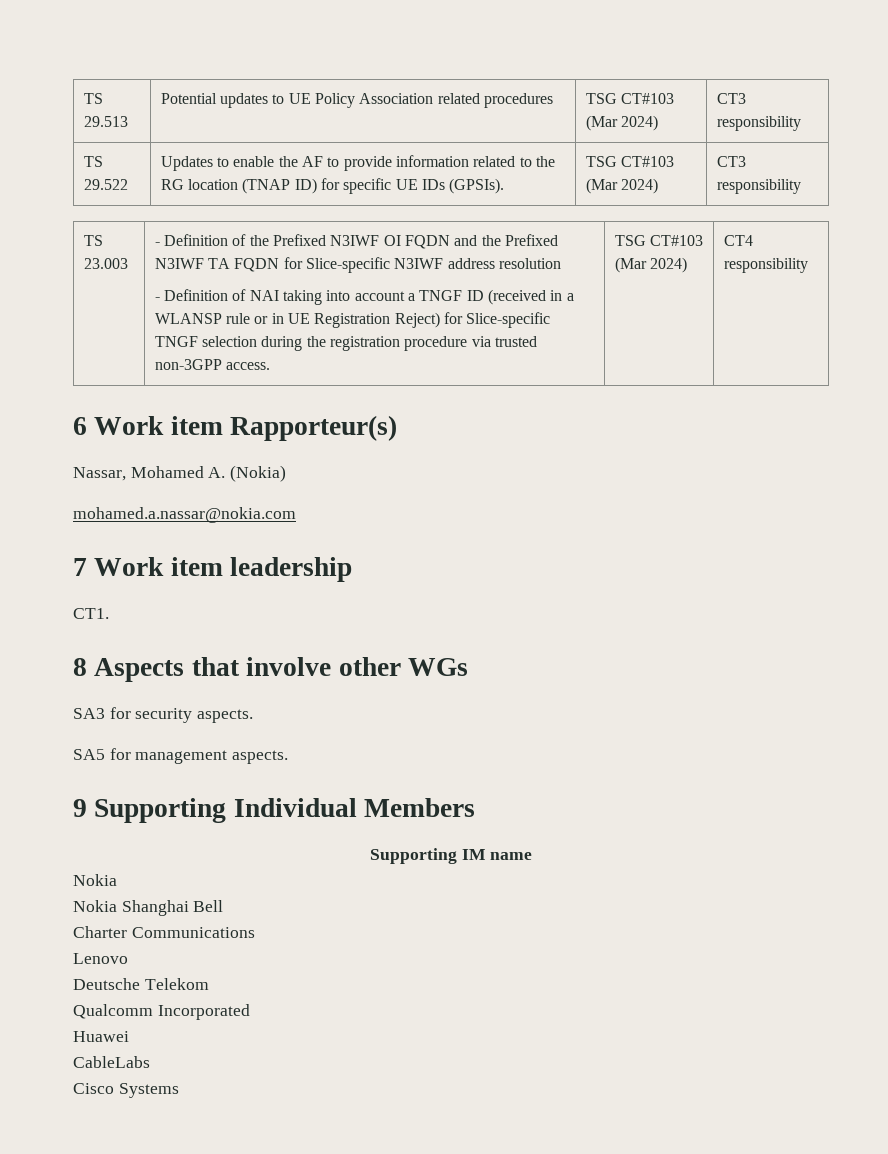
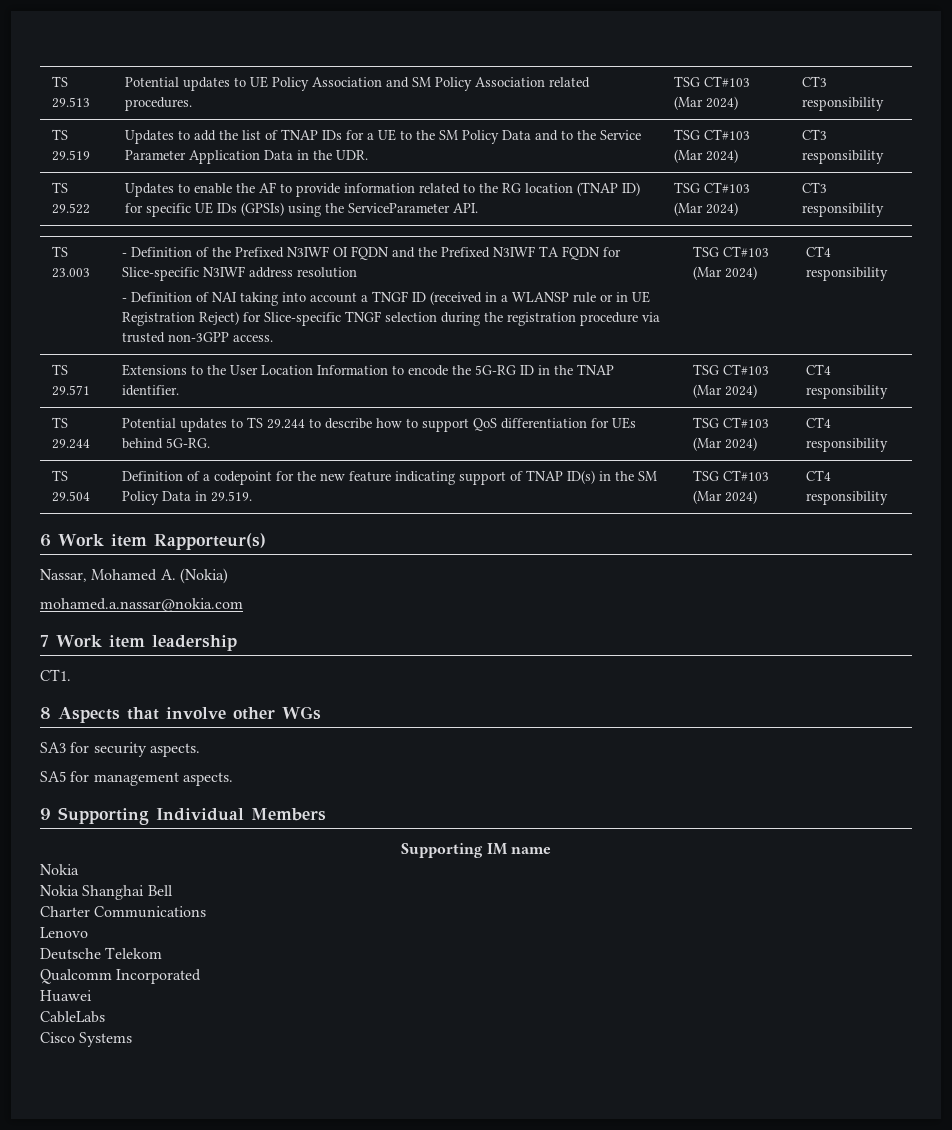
[437,93,554,108] related procedures -> [385,77,590,91] [124,97,192,111] [673,76,750,87] [673,96,738,110] [801,76,827,87] [801,97,884,111] [51,129,68,140] [51,150,90,161] [124,129,641,144] [124,150,368,164] and SM Policy Association related procedures. | TSG CT#103 (Mar 2024) | CT3 responsibility // TS 29.519 | Updates to add the list of TNAP IDs for a UE to the SM Policy Data and to the Service Parameter Application Data in the UDR.
[449,178,505,194] (GPSIs). -> [240,202,478,217] (GPSIs) using the ServiceParameter API.
(808, 265) none -> [51,364,68,375] [51,385,90,396] [121,364,614,376] [121,385,179,396] [692,364,769,375] [692,384,757,398] [805,364,831,375] [805,385,888,399] [51,417,68,428] [51,439,90,449] [121,417,636,432] [121,438,210,449] [692,417,769,428] [692,437,757,451] [805,417,831,428] [805,438,888,452] [51,470,68,481] [51,491,90,502] [121,470,657,485] [121,491,252,505] [692,470,769,481] [692,490,757,504] [805,470,831,481] [805,491,888,505] // TS 29.571 | Extensions to the User Location Information to encode the 5G-RG ID in the TNAP identifier. | TSG CT#103 (Mar 2024) | CT4 responsibility // TS 29.244 | Potential updates to TS 29.244 to describe how to support QoS differentiation for UEs behind 5G-RG. | TSG CT#103 (Mar 2024) | CT4 responsibility // TS 29.504 | Definition of a codepoint for the new feature indicating support of TNAP ID(s) in the SM Policy Data in 29.519. | TSG CT#103 (Mar 2024) | CT4 responsibility

